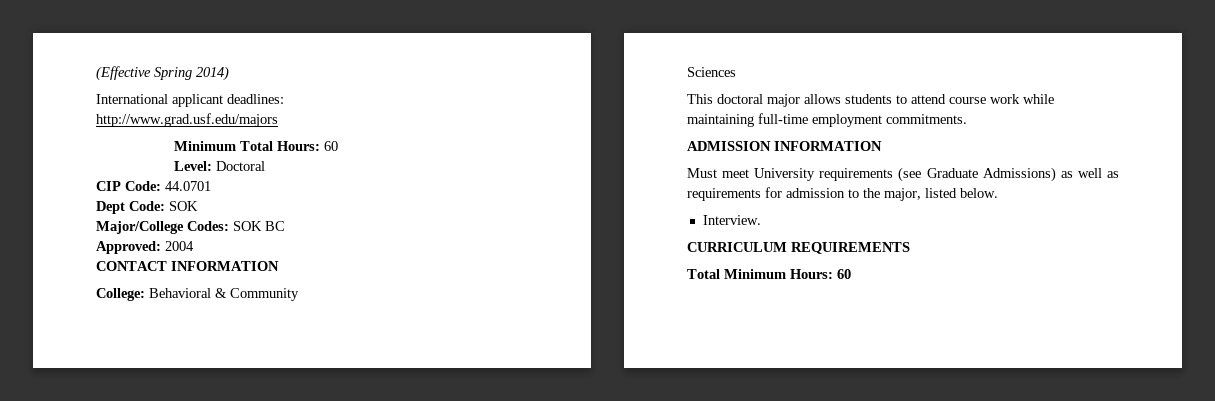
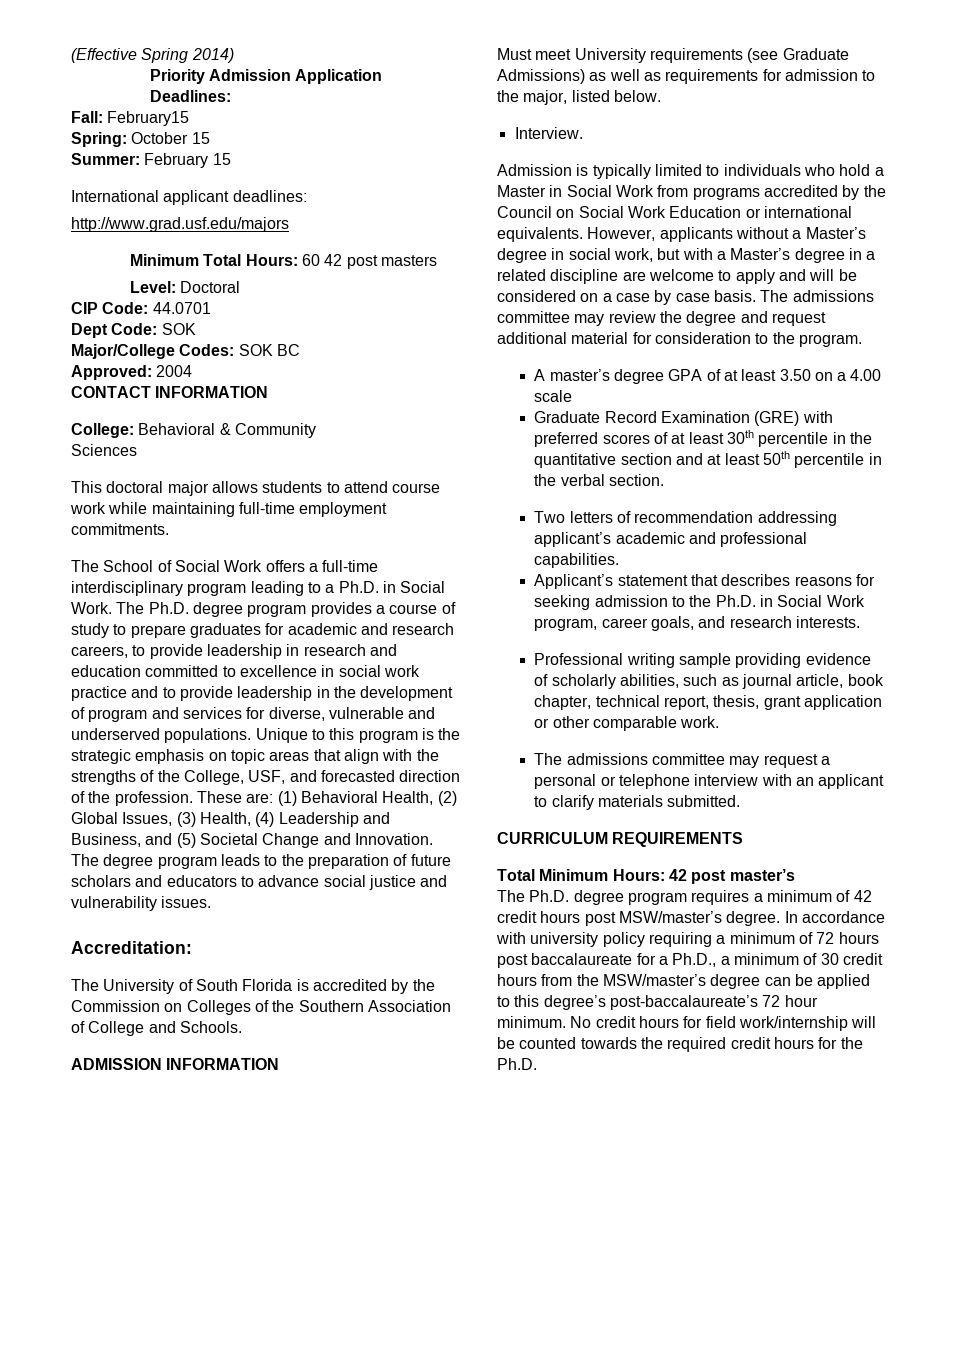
(229, 73) none -> [149,69,383,84] [149,90,231,102] [71,111,190,126] [71,132,210,147] [71,153,231,168] // Priority Admission Application Deadlines: // Fall: February15 // Spring: October 15 // Summer: February 15
(339, 146) none -> [324,254,437,269] 42 post masters
(967, 119) none -> [71,560,379,572] [71,581,446,596] [71,602,456,617] [71,623,455,638] [71,644,397,659] [71,665,420,677] [71,686,454,701] [71,707,436,722] [71,728,461,743] [71,749,439,764] [71,770,461,785] [71,791,457,806] [71,812,390,827] [71,833,433,848] [71,854,451,869] [71,875,448,890] [71,896,212,911] [71,941,192,954] [71,979,435,994] [71,1000,451,1015] [71,1021,242,1036] // The School of Social Work offers a full-time interdisciplinary program leading to a Ph.D. in Social Work. The Ph.D. degree program provides a course of study to prepare graduates for academic and research careers, to provide leadership in research and education committed to excellence in social work practice and to provide leadership in the development of program and services for diverse, vulnerable and underserved populations. Unique to this program is the strategic emphasis on topic areas that align with the strengths of the College, USF, and forecasted direction of the profession. These are: (1) Behavioral Health, (2) Global Issues, (3) Health, (4) Leadership and Business, and (5) Societal Change and Innovation. The degree program leads to the preparation of future scholars and educators to advance social justice and vulnerability issues. // Accreditation: // The University of South Florida is accredited by the Commission on Colleges of the Southern Association of College and Schools.
(761, 220) none -> [497,164,884,179] [497,185,886,200] [497,206,852,218] [497,227,866,242] [497,248,876,263] [497,269,857,284] [497,290,874,305] [497,311,826,326] [497,332,862,347] [534,369,882,384] [534,390,573,402] [534,411,833,426] [534,430,872,447] [534,451,882,468] [534,474,664,486] [534,511,837,526] [534,532,808,547] [534,553,620,568] [534,574,875,589] [534,595,865,610] [534,616,860,631] [534,653,871,668] [534,674,884,689] [534,695,882,710] [534,716,720,731] [534,753,830,768] [534,774,885,789] [534,795,741,810] // Admission is typically limited to individuals who hold a Master in Social Work from programs accredited by the Council on Social Work Education or international equivalents. However, applicants without a Master’s degree in social work, but with a Master’s degree in a related discipline are welcome to apply and will be considered on a case by case basis. The admissions committee may review the degree and request additional material for consideration to the program. // A master’s degree GPA of at least 3.50 on a 4.00 scale // Graduate Record Examination (GRE) with preferred scores of at least 30th percentile in the quantitative section and at least 50th percentile in the verbal section. // Two letters of recommendation addressing applicant’s academic and professional capabilities. // Applicant’s statement that describes reasons for seeking admission to the Ph.D. in Social Work program, career goals, and research interests. // Professional writing sample providing evidence of scholarly abilities, such as journal article, book chapter, technical report, thesis, grant application or other comparable work. // The admissions committee may request a personal or telephone interview with an applicant to clarify materials submitted.
[837,269,851,279] 60 -> [668,869,795,884] [497,890,872,905] [497,911,885,926] [496,932,879,947] [497,953,883,968] [497,974,871,989] [497,995,818,1010] [497,1016,877,1031] [497,1037,863,1052] [497,1058,537,1070] 42 post master’s // The Ph.D. degree program requires a minimum of 42 credit hours post MSW/master’s degree. In accordance with university policy requiring a minimum of 72 hours post baccalaureate for a Ph.D., a minimum of 30 credit hours from the MSW/master’s degree can be applied to this degree’s post-baccalaureate’s 72 hour minimum. No credit hours for field work/internship will be counted towards the required credit hours for the Ph.D.

